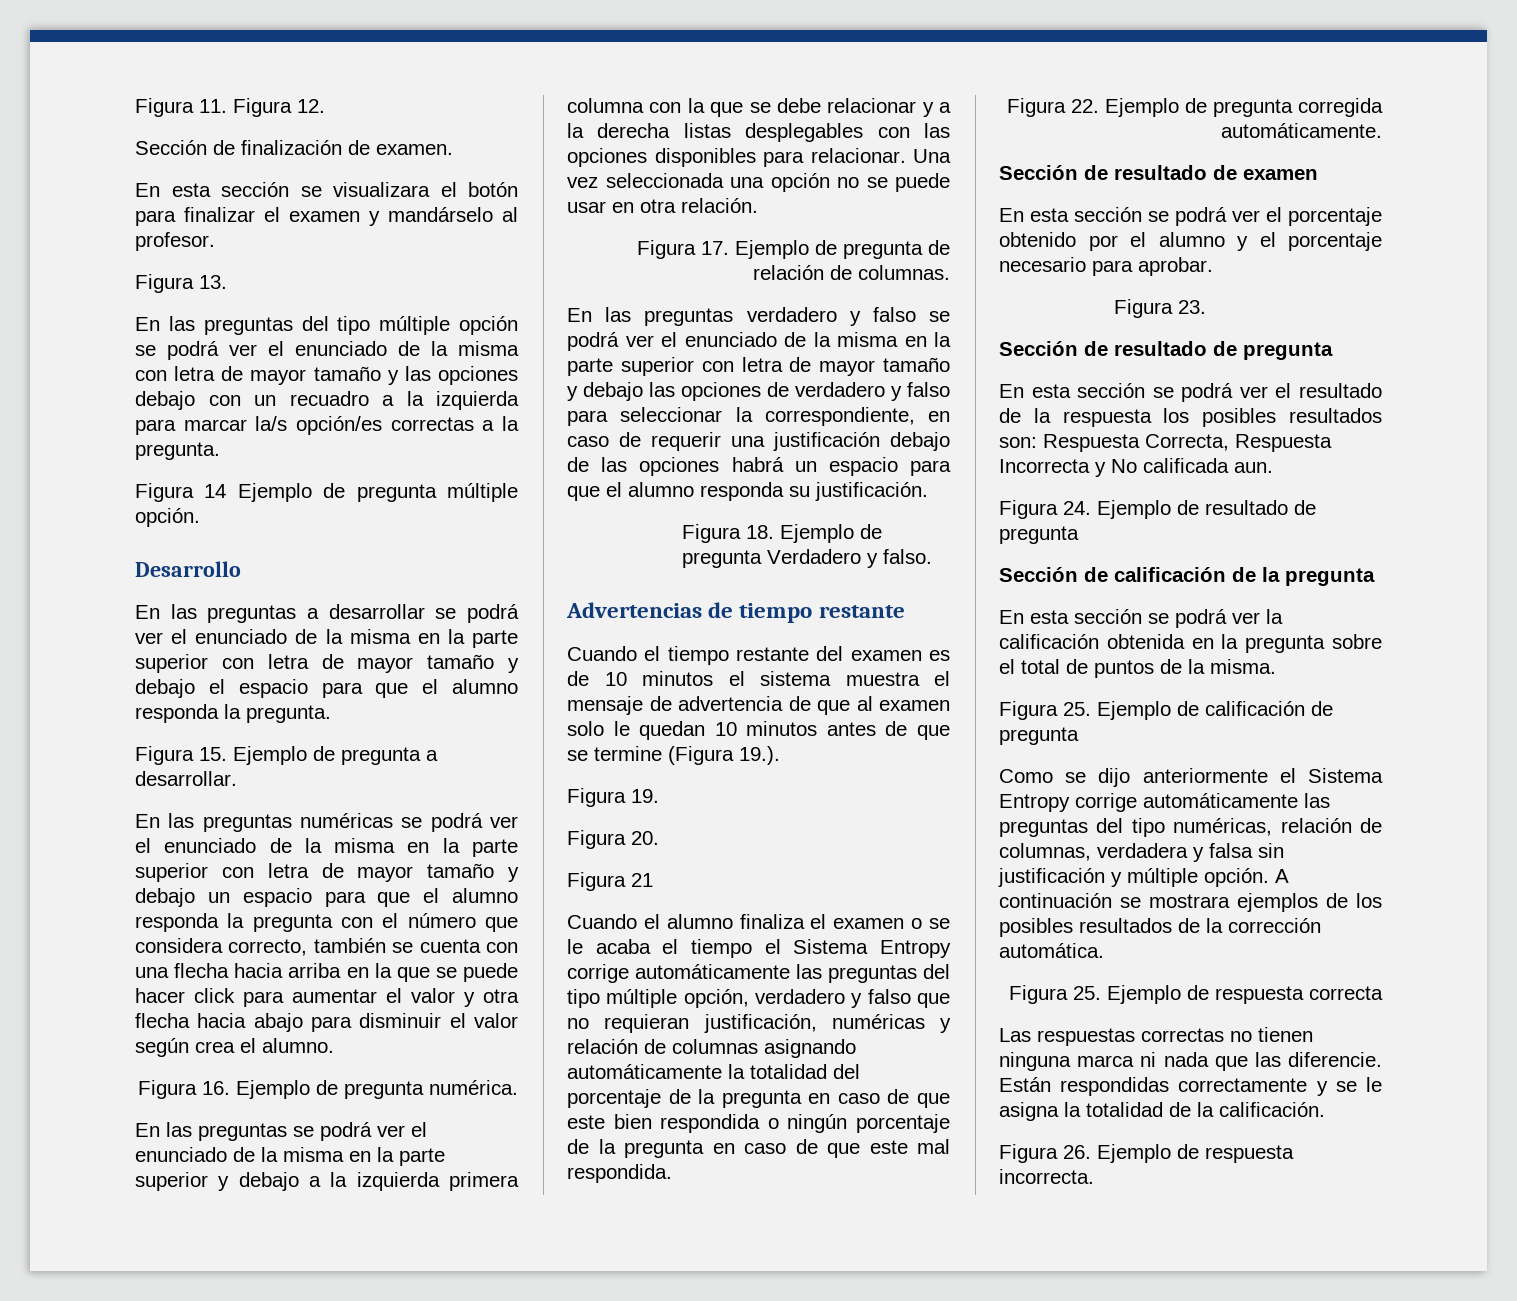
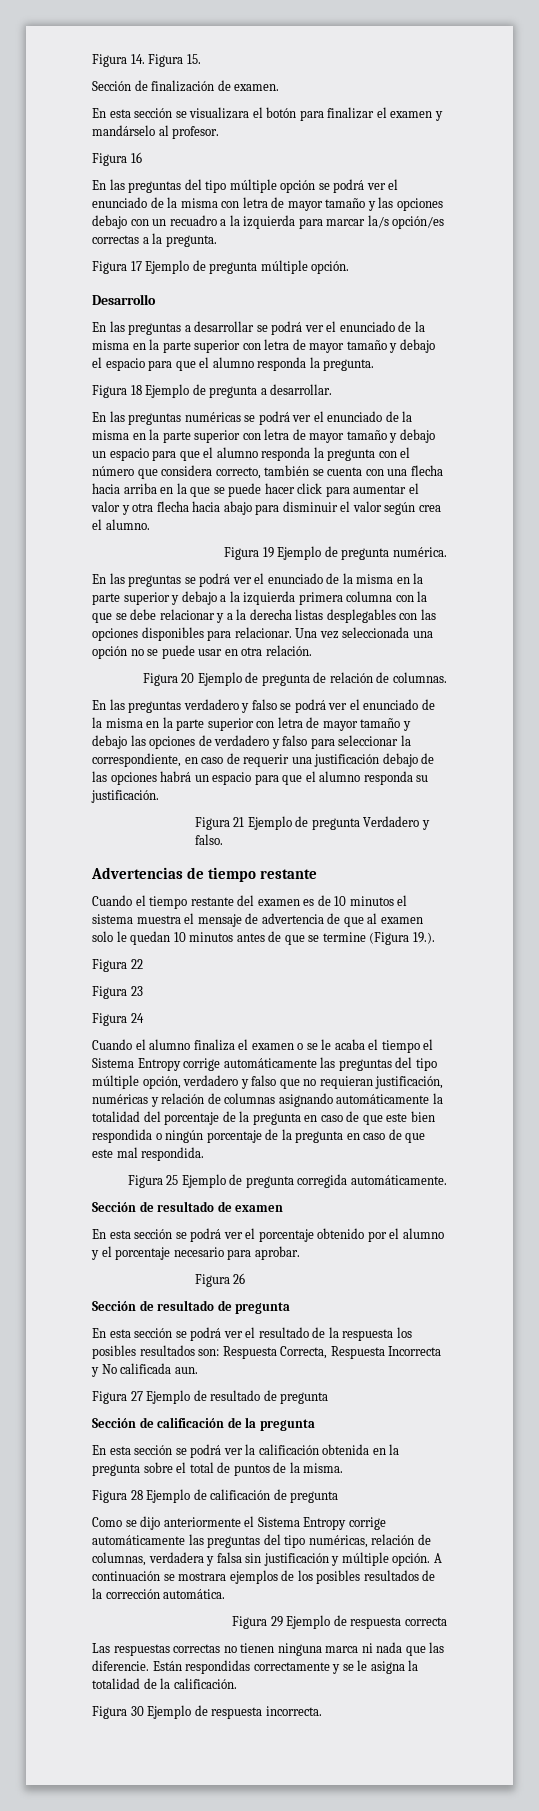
[135,98,325,117] Figura 11. Figura 12. -> [92,54,201,67] Figura 14. Figura 15.
[199,275,227,289] 13. -> [130,152,142,163] 16
[204,484,227,498] 14 -> [130,261,142,271] 17
[199,747,227,761] 15. -> [130,385,142,395] 18
[202,1081,230,1095] 16. -> [262,547,274,558] 19
[701,241,729,255] 17. -> [181,673,195,683] 20
[745,525,774,539] 18. -> [233,817,245,827] 21
[631,789,659,803] [567,830,659,849] [567,872,653,891] 19. // Figura 20. // Figura 21 -> [130,959,143,969] [92,986,143,999] [92,1013,144,1026] 22 // Figura 23 // Figura 24
[1071,99,1099,113] 22. -> [166,1175,179,1185] 25
[1177,300,1206,314] 23. -> [233,1273,246,1284] 26
[1063,501,1091,515] 24. -> [130,1391,143,1401] 27
[1063,702,1091,716] 25. -> [130,1490,143,1500] 28
[1073,986,1101,1000] 25. -> [270,1616,283,1627] 29
[1063,1145,1091,1159] 26. -> [130,1706,144,1716] 30

